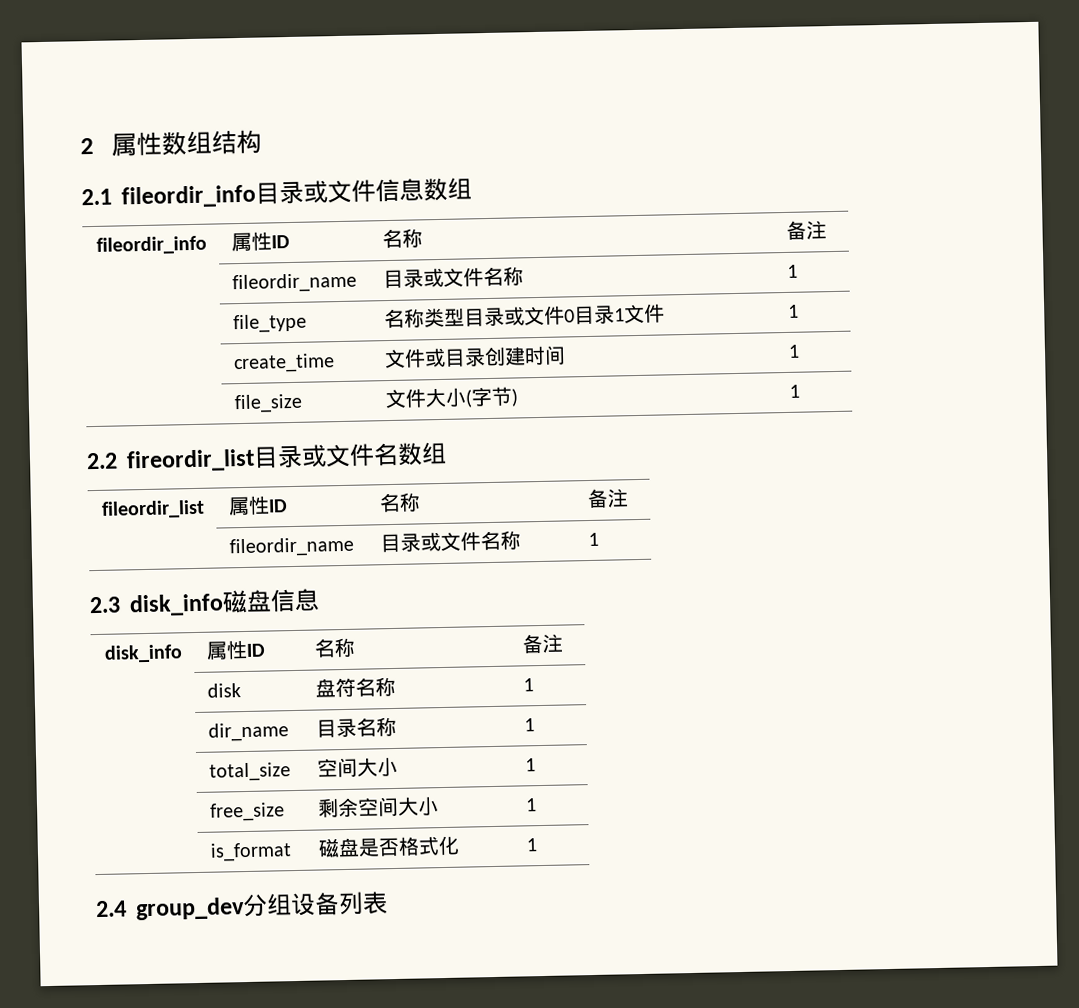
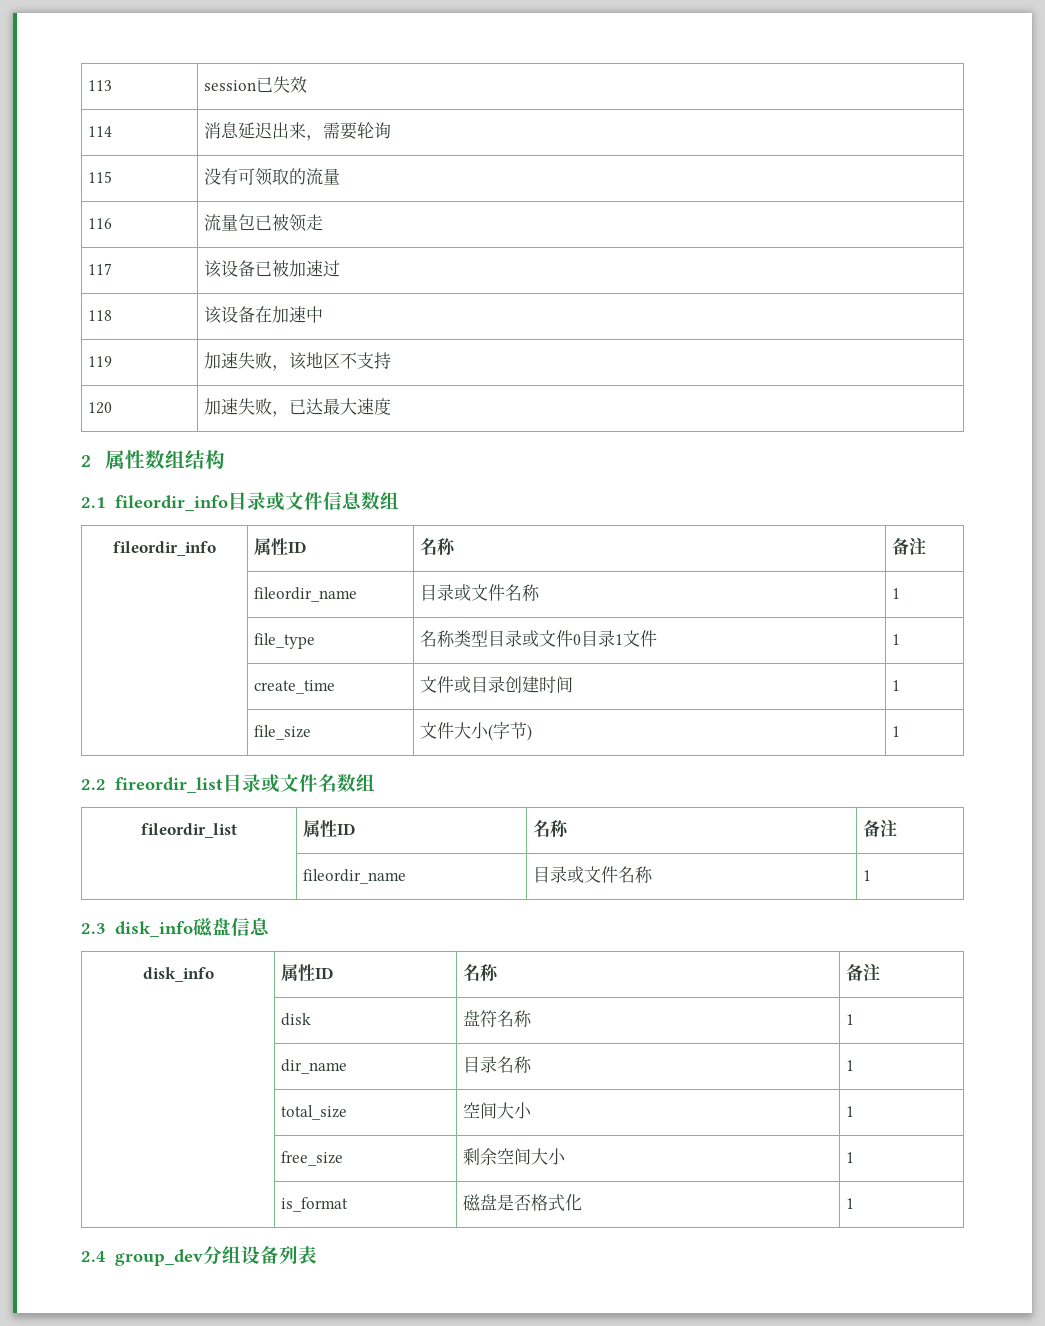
(80, 146) none -> [87,80,112,91] [203,76,307,93] [87,126,112,137] [203,122,391,141] [87,171,112,183] [203,168,340,186] [87,218,112,229] [203,214,323,232] [87,263,112,275] [203,260,340,278] [87,310,112,321] [203,306,323,324] [87,356,112,367] [203,352,391,371] [87,402,112,414] [203,398,391,417] 113 | session已失效 // 114 | 消息延迟出来，需要轮询 // 115 | 没有可领取的流量 // 116 | 流量包已被领走 // 117 | 该设备已被加速过 // 118 | 该设备在加速中 // 119 | 加速失败，该地区不支持 // 120 | 加速失败，已达最大速度 //

